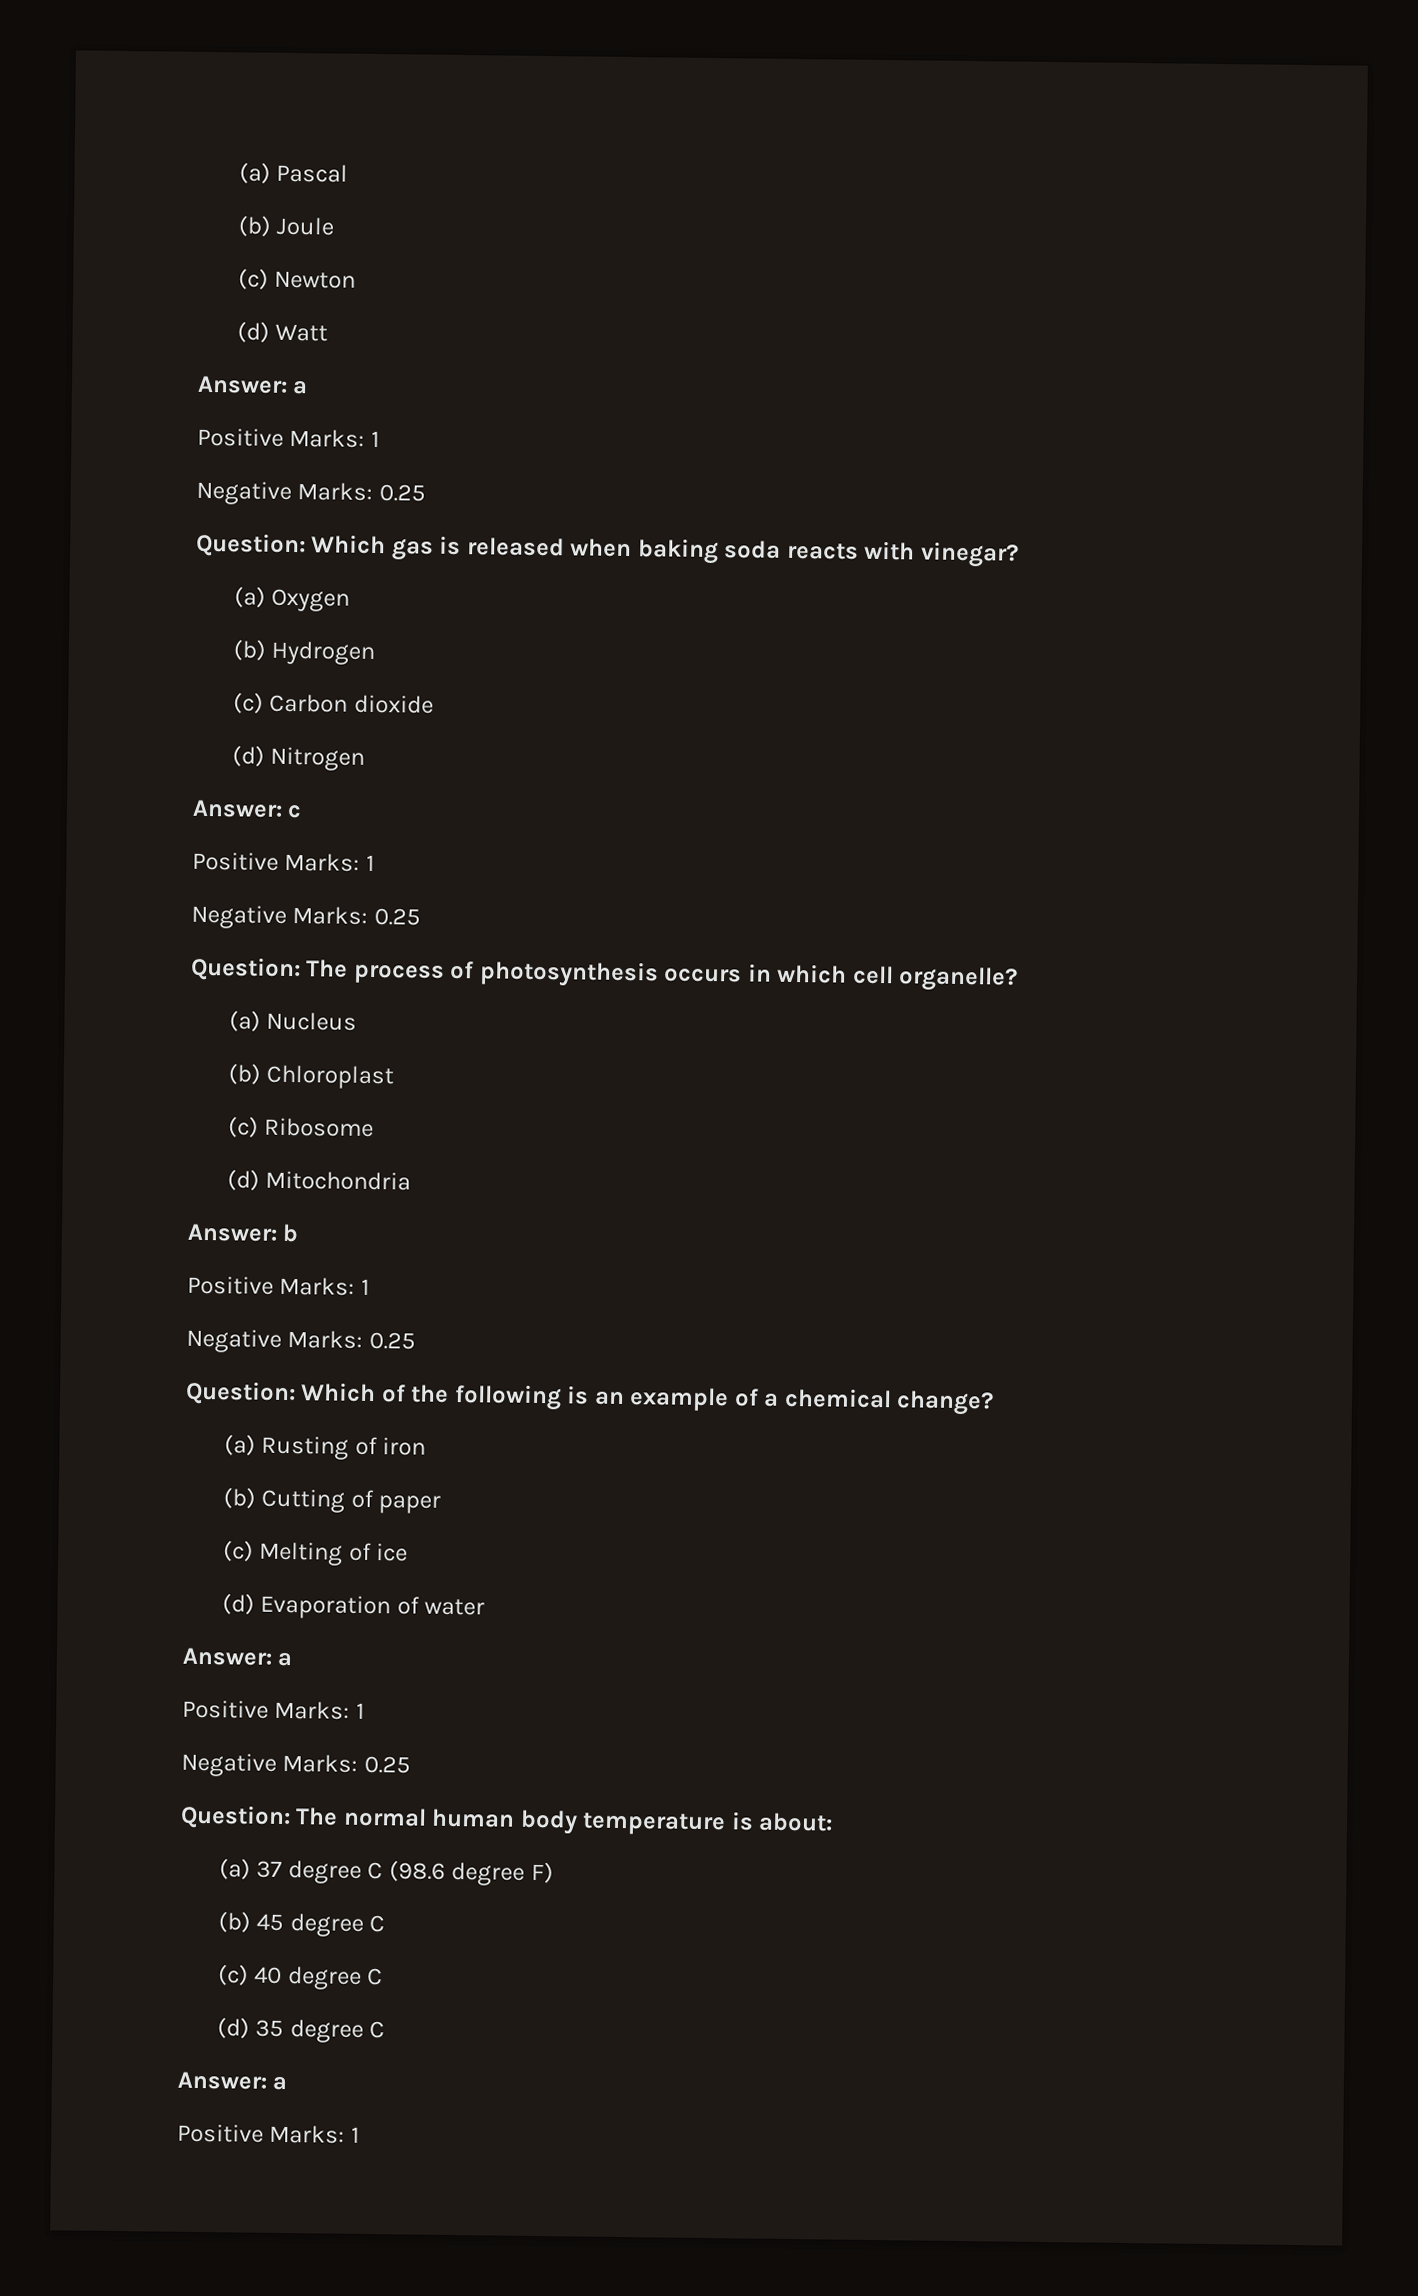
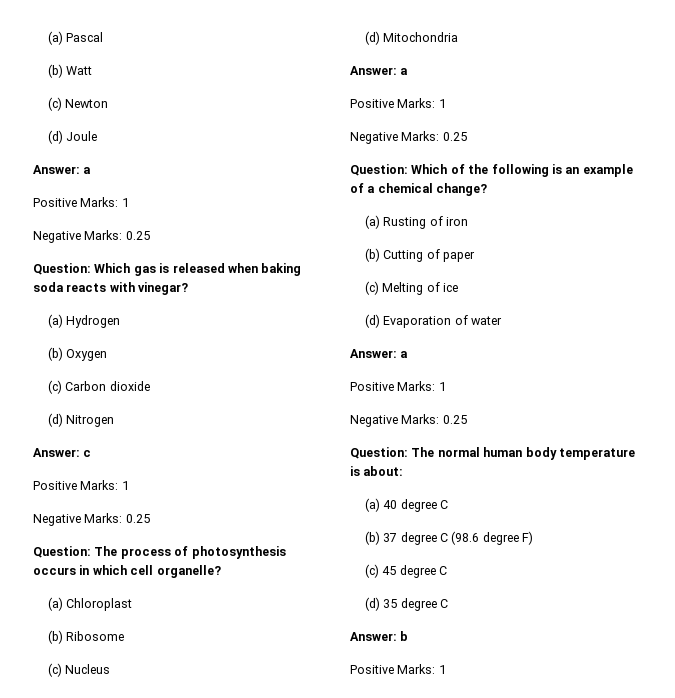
[276,216,336,236] Joule -> [66,66,93,75] Watt
[275,323,329,342] Watt -> [66,131,98,141] Joule
[271,588,351,612] [232,639,376,666] Oxygen // (b) Hydrogen -> [66,315,121,328] [47,347,108,361] Hydrogen // (b) Oxygen
[266,1011,358,1031] [227,1063,395,1090] [227,1116,375,1138] Nucleus // (b) Chloroplast // (c) Ribosome -> [66,598,133,611] [47,630,125,644] [47,663,111,677] Chloroplast // (b) Ribosome // (c) Nucleus
[282,1223,300,1243] b -> [400,68,409,75] a
(251, 1869) none -> [383,499,449,512] [364,531,380,545] 40 degree C // (b)
[217,1911,251,1933] (b) -> [364,564,379,578] (c)
[217,1964,384,1990] // (c) 40 degree C -> (448, 570) none
[272,2076,288,2091] a -> [400,631,409,641] b

